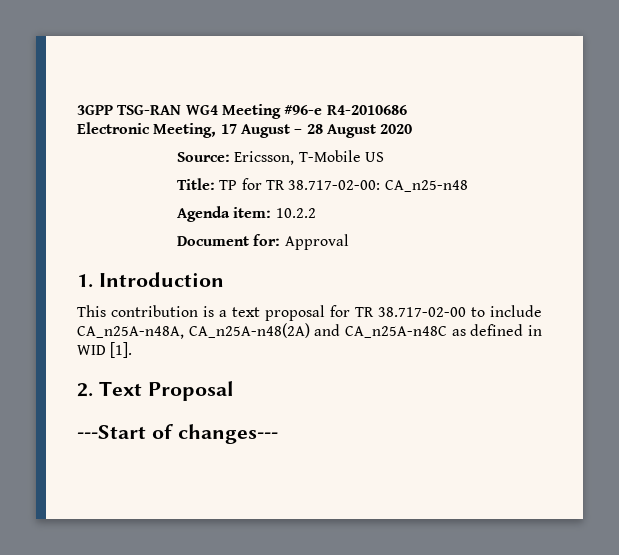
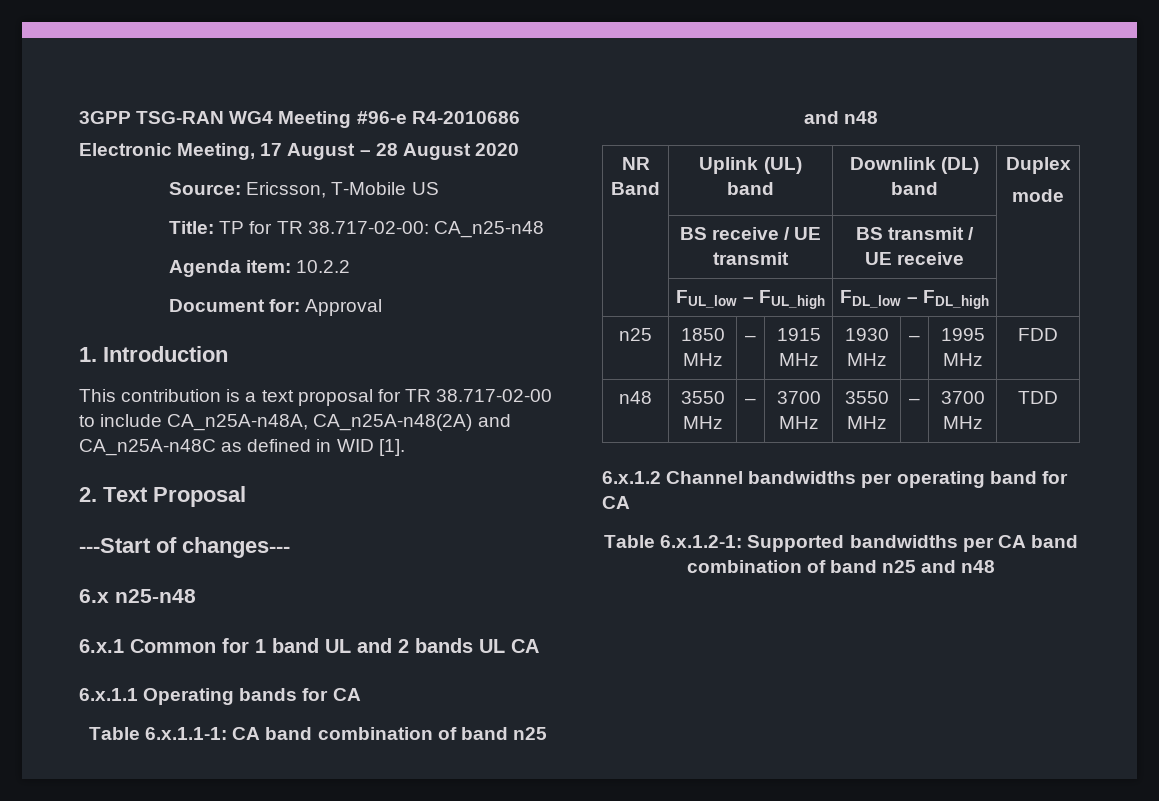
(278, 434) none -> [79,589,196,603] [79,638,539,653] [79,688,361,705] [89,727,547,740] [803,111,879,124] [621,157,650,170] [611,182,660,195] [699,157,802,174] [727,182,774,195] [849,157,980,174] [891,182,938,195] [1005,157,1071,174] [1012,189,1064,202] [679,227,822,240] [713,252,789,265] [855,227,975,240] [864,252,965,265] [676,290,825,309] [840,290,989,309] [619,328,652,341] [680,328,725,341] [682,353,723,366] [745,335,756,341] [776,328,821,341] [778,353,819,366] [844,328,889,341] [846,353,887,366] [909,335,920,341] [940,328,985,341] [942,353,983,366] [1018,328,1058,341] [619,391,652,404] [680,391,725,404] [682,416,723,429] [745,398,756,404] [776,391,821,404] [778,416,819,429] [844,391,889,404] [846,416,887,429] [909,398,920,404] [940,391,985,404] [942,416,983,429] [1018,391,1058,404] [602,471,1068,488] [602,496,630,509] [604,535,1078,552] [686,560,996,573] // 6.x n25-n48 // 6.x.1 Common for 1 band UL and 2 bands UL CA // 6.x.1.1 Operating bands for CA // Table 6.x.1.1-1: CA band combination of band n25 and n48 // NR Band | Uplink (UL) band | Downlink (DL) band | Duplex // mode // | BS receive / UE transmit | BS transmit / UE receive | // | FUL_low – FUL_high | FDL_low – FDL_high | // n25 | 1850 MHz | – | 1915 MHz | 1930 MHz | – | 1995 MHz | FDD // n48 | 3550 MHz | – | 3700 MHz | 3550 MHz | – | 3700 MHz | TDD // 6.x.1.2 Channel bandwidths per operating band for CA // Table 6.x.1.2-1: Supported bandwidths per CA band combination of band n25 and n48

